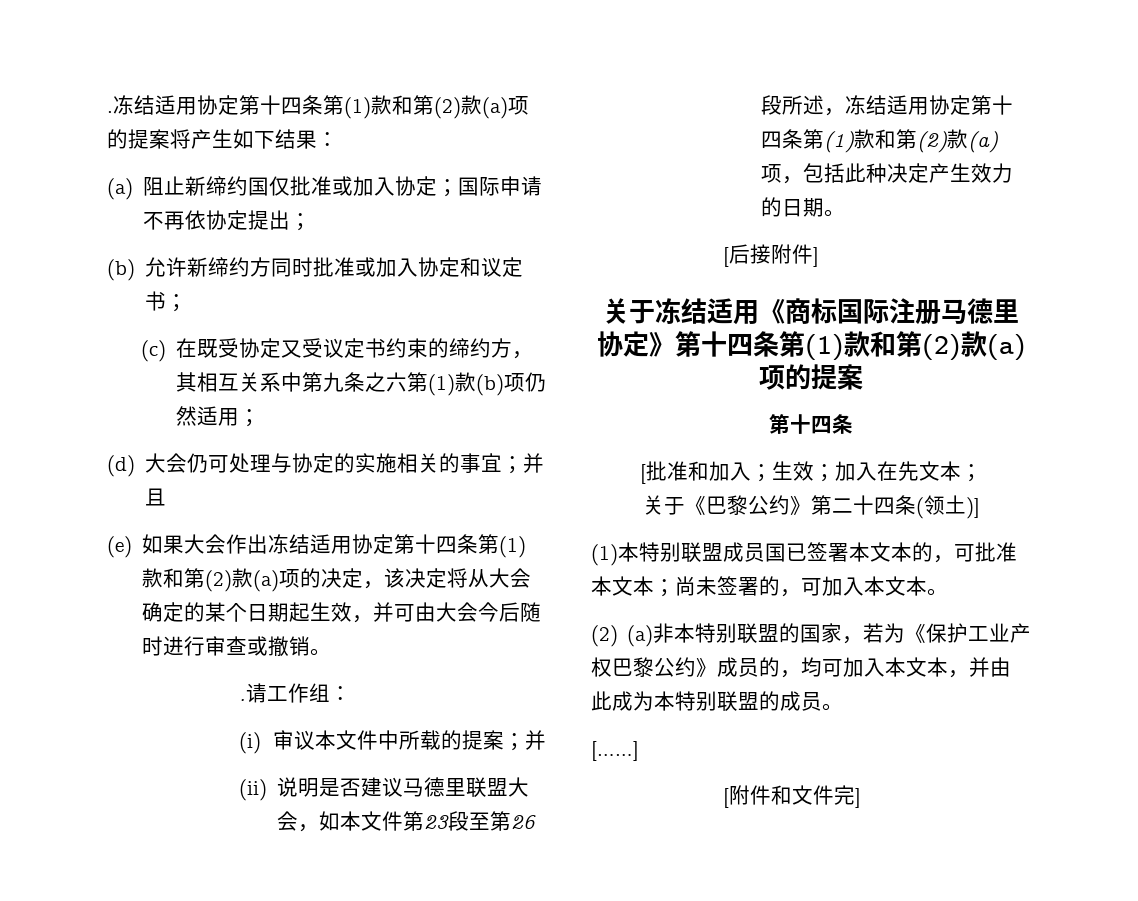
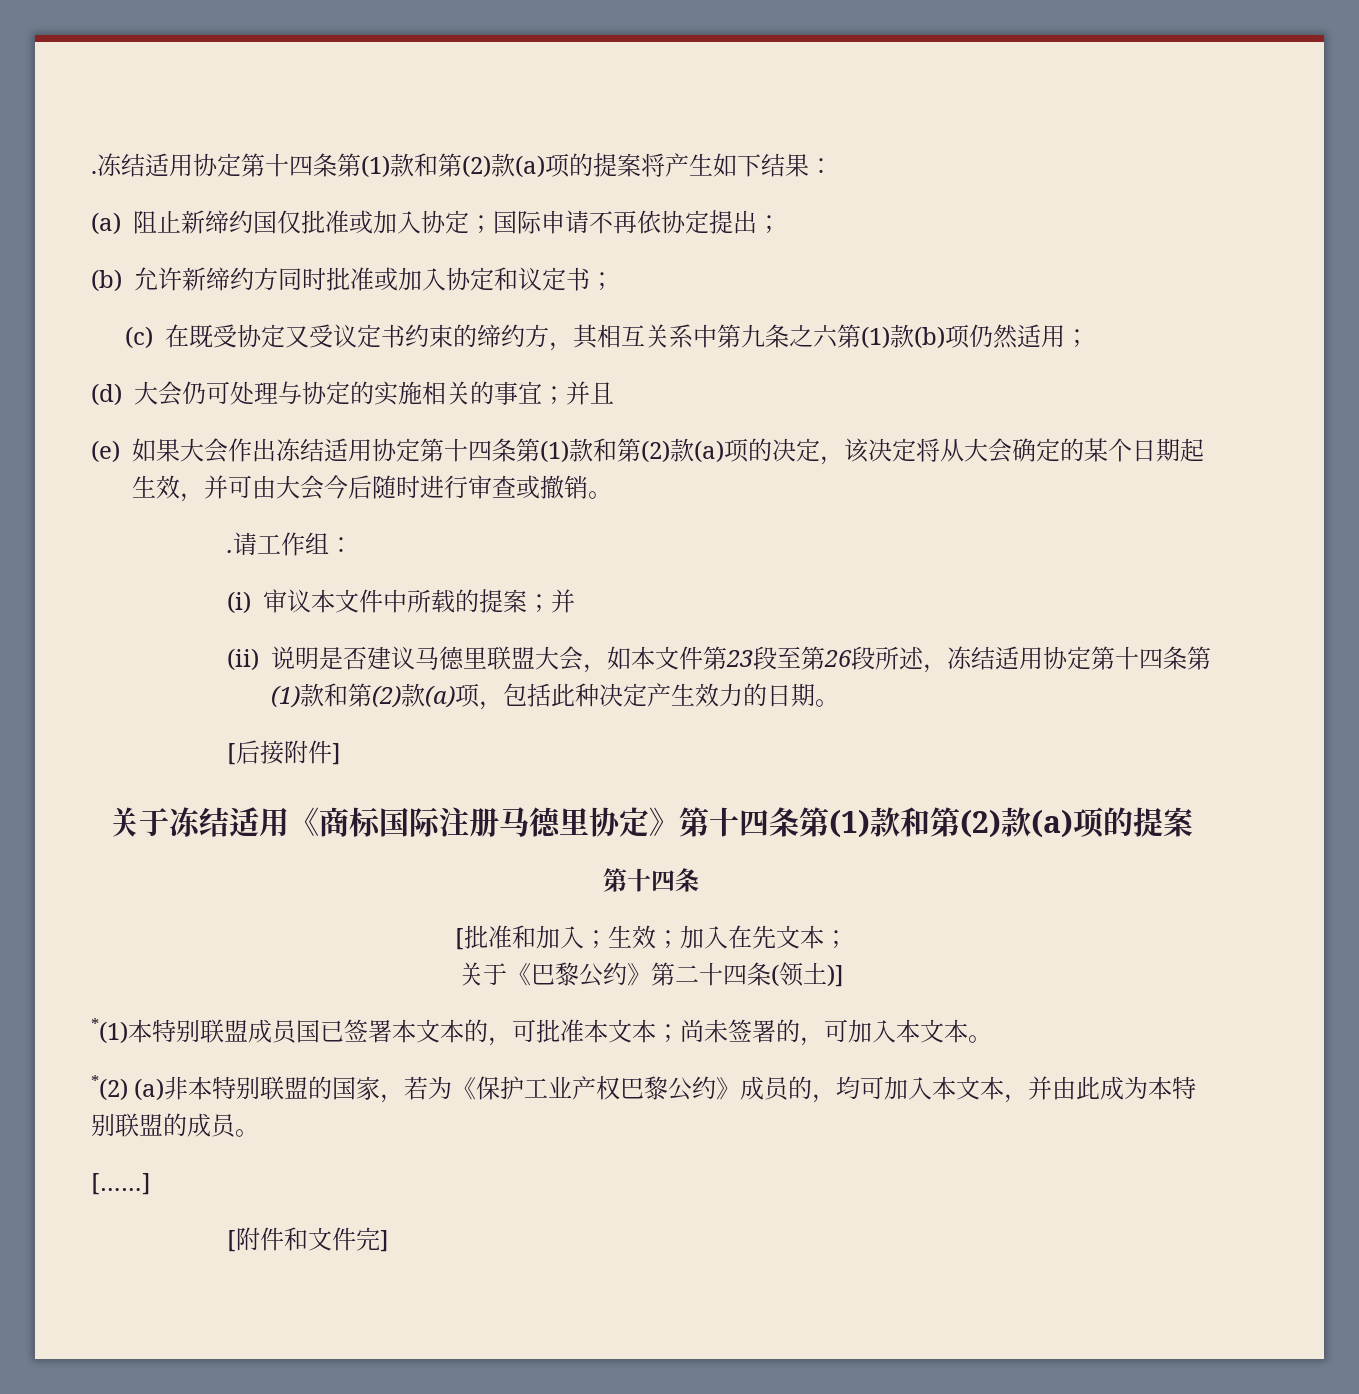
[591,544,618,566] (1) -> [91,1018,128,1044] *(1)
[591,625,618,647] (2) -> [91,1075,128,1101] *(2)

